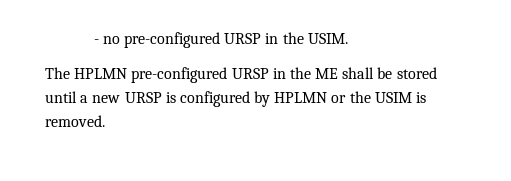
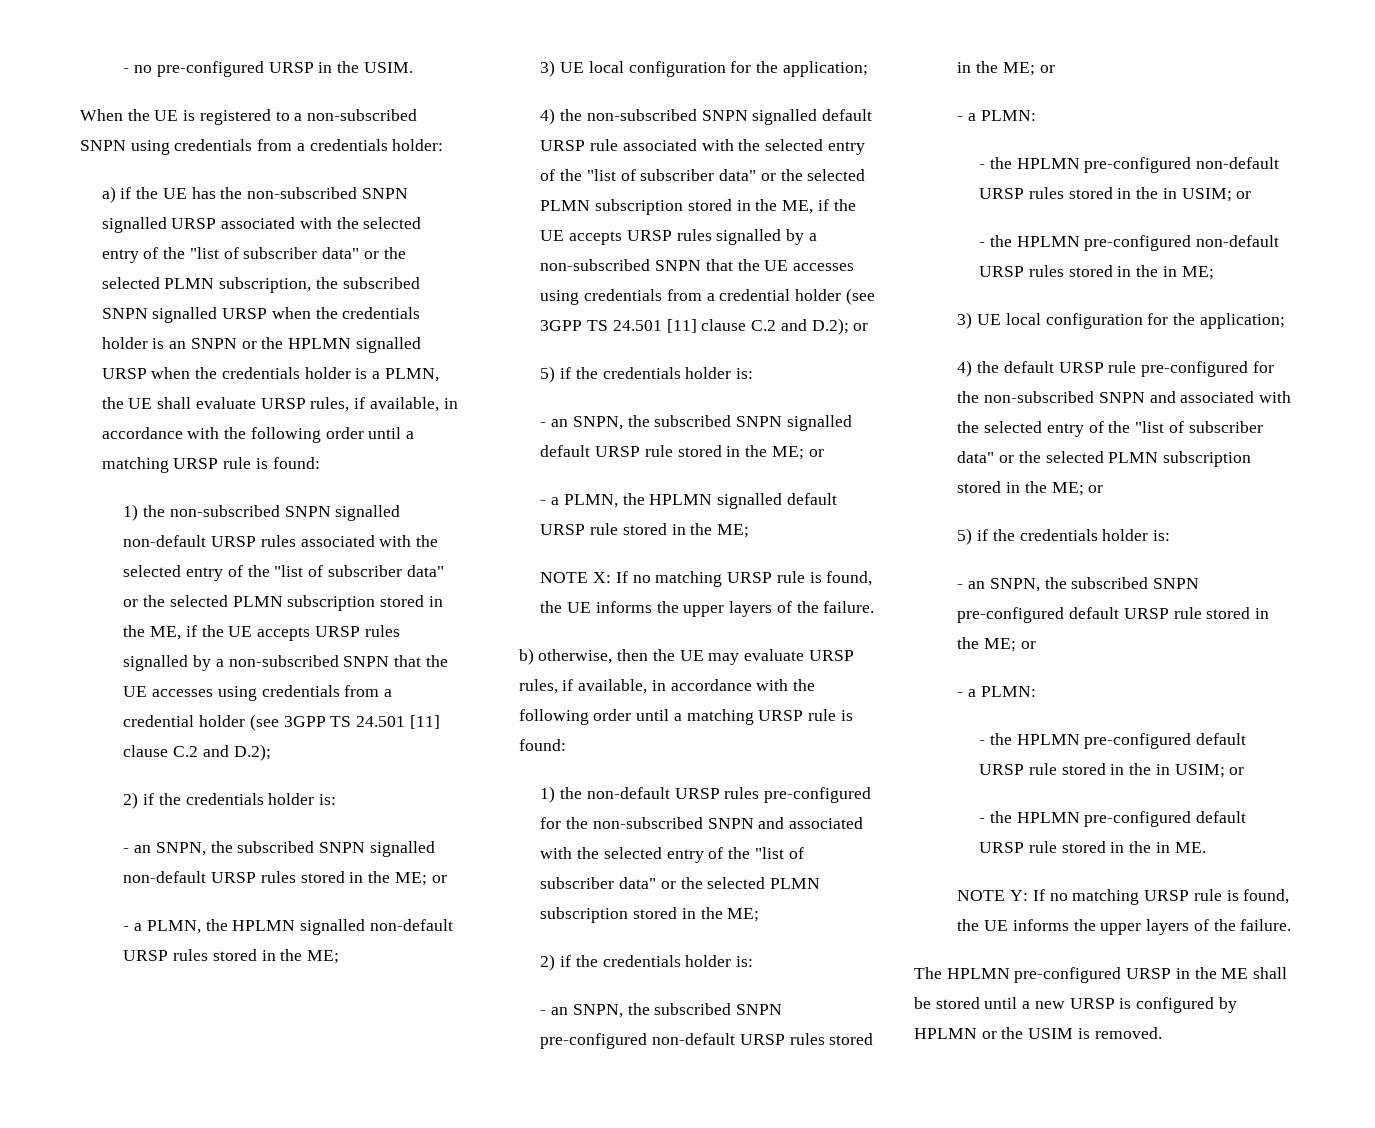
(348, 38) none -> [80,109,418,125] [80,139,444,155] [101,186,408,203] [101,217,422,233] [101,247,406,263] [101,277,420,293] [101,307,421,323] [101,337,421,353] [101,367,439,382] [101,397,458,412] [101,427,415,443] [101,457,320,473] [123,504,401,521] [123,535,439,547] [123,565,444,581] [123,595,443,611] [123,625,400,641] [123,655,448,671] [123,685,393,701] [123,714,440,731] [123,744,271,761] [123,792,337,809] [123,841,435,857] [123,871,447,886] [123,919,453,935] [123,949,340,964] [540,60,868,77] [540,108,873,125] [540,139,865,155] [540,169,866,181] [540,199,856,215] [540,229,817,245] [540,259,855,271] [540,288,875,305] [540,318,869,335] [540,366,754,383] [540,415,852,431] [540,445,824,460] [540,493,837,509] [540,523,750,538] [540,571,873,587] [540,601,875,617] [518,648,854,665] [518,679,816,694] [518,709,853,725] [518,739,566,751] [540,786,872,803] [540,817,864,829] [540,847,804,863] [540,877,821,889] [540,907,760,923] [540,954,754,971] [540,1003,783,1018] [540,1033,874,1049] [957,61,1055,76] [957,110,1036,121] [979,157,1280,173] [979,187,1252,202] [979,235,1280,251] [979,265,1214,280] [957,312,1285,329] [957,360,1274,377] [957,391,1292,403] [957,421,1263,437] [957,451,1252,467] [957,481,1104,496] [957,528,1171,545] [957,577,1200,592] [957,607,1270,623] [957,637,1036,652] [957,686,1036,697] [979,733,1247,749] [979,763,1245,778] [979,811,1247,827] [979,841,1206,853] [957,889,1290,905] [957,919,1292,935] // When the UE is registered to a non-subscribed SNPN using credentials from a credentials holder: // a) if the UE has the non-subscribed SNPN signalled URSP associated with the selected entry of the "list of subscriber data" or the selected PLMN subscription, the subscribed SNPN signalled URSP when the credentials holder is an SNPN or the HPLMN signalled URSP when the credentials holder is a PLMN, the UE shall evaluate URSP rules, if available, in accordance with the following order until a matching URSP rule is found: // 1) the non-subscribed SNPN signalled non-default URSP rules associated with the selected entry of the "list of subscriber data" or the selected PLMN subscription stored in the ME, if the UE accepts URSP rules signalled by a non-subscribed SNPN that the UE accesses using credentials from a credential holder (see 3GPP TS 24.501 [11] clause C.2 and D.2); // 2) if the credentials holder is: // - an SNPN, the subscribed SNPN signalled non-default URSP rules stored in the ME; or // - a PLMN, the HPLMN signalled non-default URSP rules stored in the ME; // 3) UE local configuration for the application; // 4) the non-subscribed SNPN signalled default URSP rule associated with the selected entry of the "list of subscriber data" or the selected PLMN subscription stored in the ME, if the UE accepts URSP rules signalled by a non-subscribed SNPN that the UE accesses using credentials from a credential holder (see 3GPP TS 24.501 [11] clause C.2 and D.2); or // 5) if the credentials holder is: // - an SNPN, the subscribed SNPN signalled default URSP rule stored in the ME; or // - a PLMN, the HPLMN signalled default URSP rule stored in the ME; // NOTE X: If no matching URSP rule is found, the UE informs the upper layers of the failure. // b) otherwise, then the UE may evaluate URSP rules, if available, in accordance with the following order until a matching URSP rule is found: // 1) the non-default URSP rules pre-configured for the non-subscribed SNPN and associated with the selected entry of the "list of subscriber data" or the selected PLMN subscription stored in the ME; // 2) if the credentials holder is: // - an SNPN, the subscribed SNPN pre-configured non-default URSP rules stored in the ME; or // - a PLMN: // - the HPLMN pre-configured non-default URSP rules stored in the in USIM; or // - the HPLMN pre-configured non-default URSP rules stored in the in ME; // 3) UE local configuration for the application; // 4) the default URSP rule pre-configured for the non-subscribed SNPN and associated with the selected entry of the "list of subscriber data" or the selected PLMN subscription stored in the ME; or // 5) if the credentials holder is: // - an SNPN, the subscribed SNPN pre-configured default URSP rule stored in the ME; or // - a PLMN: // - the HPLMN pre-configured default URSP rule stored in the in USIM; or // - the HPLMN pre-configured default URSP rule stored in the in ME. // NOTE Y: If no matching URSP rule is found, the UE informs the upper layers of the failure.

